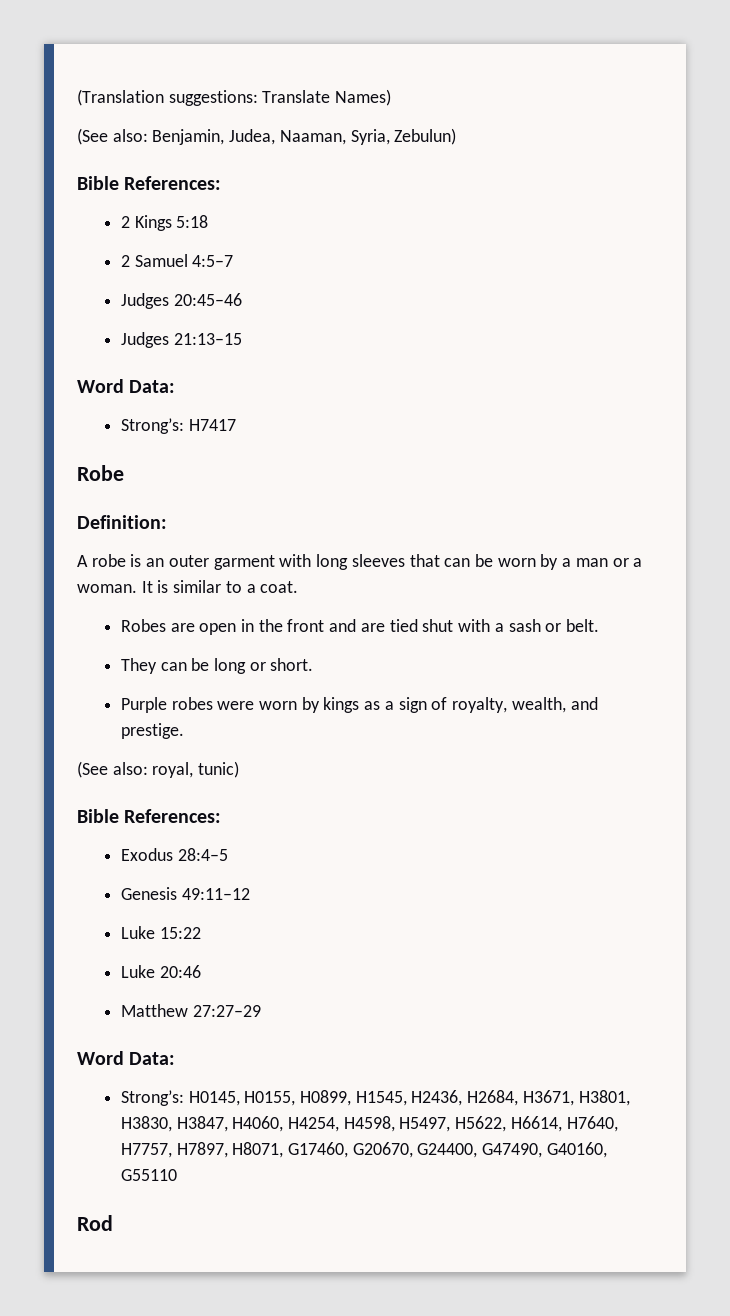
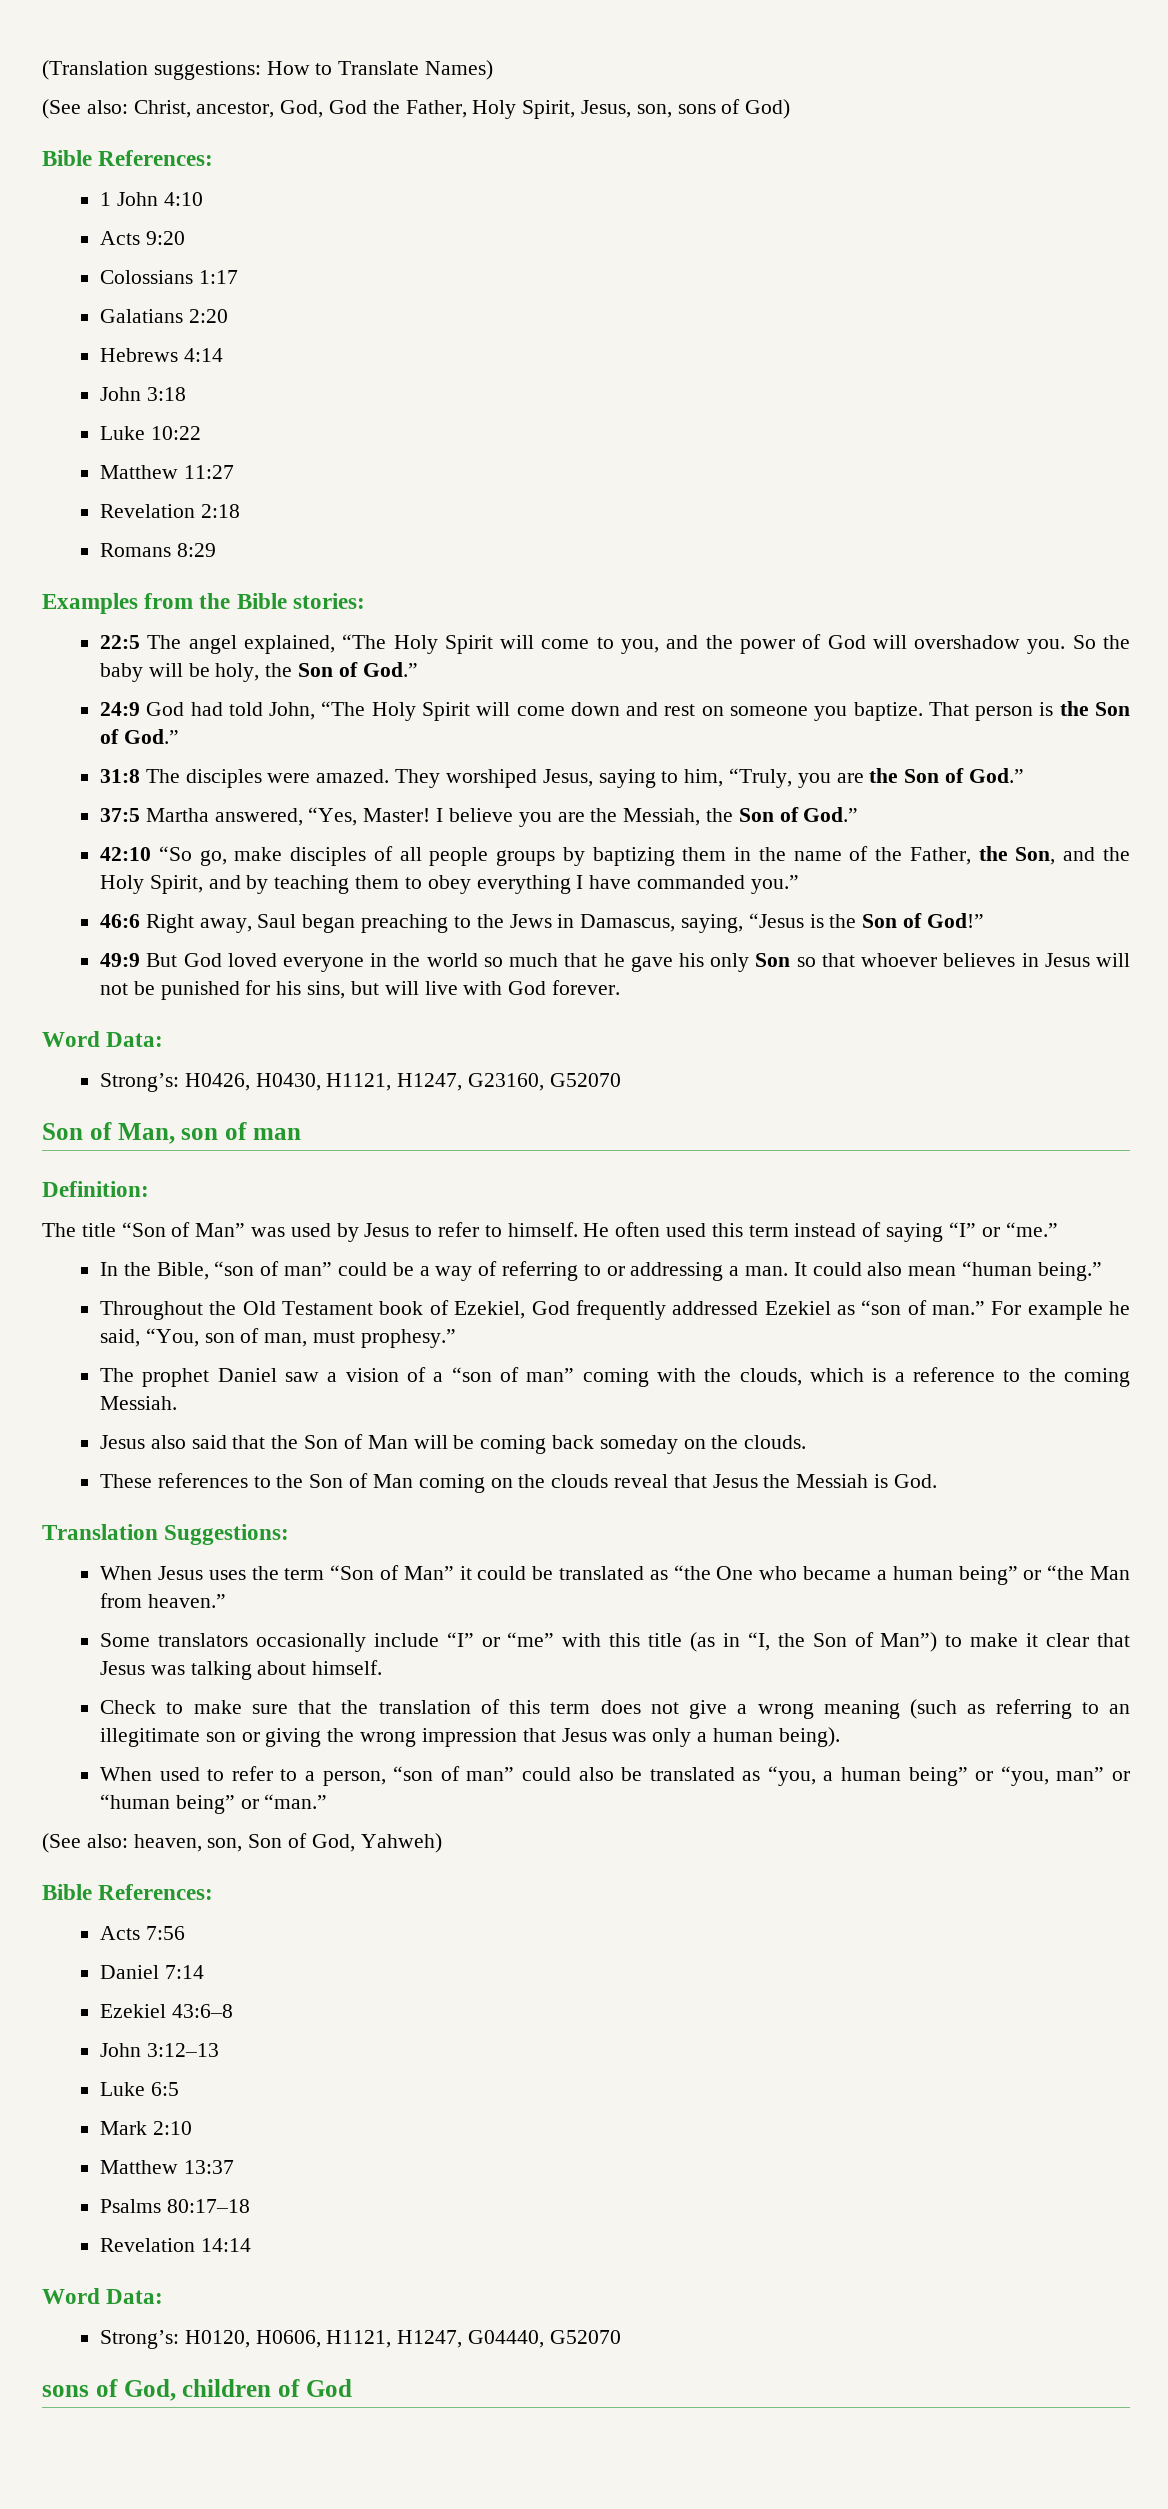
(258, 98) none -> [266,61,333,75] How to
[152,128,457,145] [77,176,222,190] [120,215,209,231] [120,254,234,267] [120,293,242,309] [120,332,242,348] [77,379,176,393] [120,418,236,434] [77,465,124,481] [77,515,167,529] [77,554,643,570] [77,580,299,593] [120,619,599,635] [120,658,314,674] [120,697,598,713] [120,723,184,739] [77,761,240,778] [77,809,222,823] [120,848,228,861] [120,887,250,900] [120,926,201,939] [120,965,201,978] [120,1004,261,1017] [77,1051,176,1065] [120,1090,630,1106] [120,1116,618,1132] [120,1142,607,1158] [120,1169,177,1181] [77,1215,113,1231] Benjamin, Judea, Naaman, Syria, Zebulun) // Bible References: // 2 Kings 5:18 // 2 Samuel 4:5–7 // Judges 20:45–46 // Judges 21:13–15 // Word Data: // Strong’s: H7417 // Robe // Definition: // A robe is an outer garment with long sleeves that can be worn by a man or a woman. It is similar to a coat. // Robes are open in the front and are tied shut with a sash or belt. // They can be long or short. // Purple robes were worn by kings as a sign of royalty, wealth, and prestige. // (See also: royal, tunic) // Bible References: // Exodus 28:4–5 // Genesis 49:11–12 // Luke 15:22 // Luke 20:46 // Matthew 27:27–29 // Word Data: // Strong’s: H0145, H0155, H0899, H1545, H2436, H2684, H3671, H3801, H3830, H3847, H4060, H4254, H4598, H5497, H5622, H6614, H7640, H7757, H7897, H8071, G17460, G20670, G24400, G47490, G40160, G55110 // Rod -> [133,99,791,119] [42,150,214,166] [100,192,203,206] [100,231,185,245] [100,270,238,284] [100,309,228,323] [100,348,223,362] [100,387,186,401] [100,426,201,440] [100,465,234,479] [100,504,240,518] [100,543,216,557] [42,593,365,614] [100,634,1130,654] [100,662,418,682] [100,701,1130,721] [100,729,179,744] [100,768,1024,788] [100,807,859,827] [100,846,1130,866] [100,875,799,894] [100,913,984,933] [100,953,1130,972] [100,980,620,1000] [42,1031,164,1047] [100,1073,621,1092] [42,1122,301,1144] [42,1181,149,1197] [42,1222,1058,1242] [100,1261,1102,1281] [100,1300,1130,1320] [100,1328,456,1348] [100,1367,1131,1387] [100,1396,178,1410] [100,1434,807,1454] [100,1473,937,1493] [42,1524,290,1545] [100,1565,1130,1585] [100,1593,226,1608] [100,1632,1131,1652] [100,1660,383,1680] [100,1699,1130,1719] [100,1727,840,1747] [100,1766,1130,1786] [100,1794,328,1814] [42,1833,442,1853] [42,1884,214,1900] [100,1926,185,1940] [100,1965,204,1979] [100,2004,233,2018] [100,2043,219,2057] [100,2082,179,2096] [100,2121,192,2135] [100,2160,234,2174] [100,2199,250,2213] [100,2238,251,2252] [42,2288,164,2304] [100,2330,621,2349] [42,2379,352,2401] Christ, ancestor, God, God the Father, Holy Spirit, Jesus, son, sons of God) // Bible References: // 1 John 4:10 // Acts 9:20 // Colossians 1:17 // Galatians 2:20 // Hebrews 4:14 // John 3:18 // Luke 10:22 // Matthew 11:27 // Revelation 2:18 // Romans 8:29 // Examples from the Bible stories: // 22:5 The angel explained, “The Holy Spirit will come to you, and the power of God will overshadow you. So the baby will be holy, the Son of God.” // 24:9 God had told John, “The Holy Spirit will come down and rest on someone you baptize. That person is the Son of God.” // 31:8 The disciples were amazed. They worshiped Jesus, saying to him, “Truly, you are the Son of God.” // 37:5 Martha answered, “Yes, Master! I believe you are the Messiah, the Son of God.” // 42:10 “So go, make disciples of all people groups by baptizing them in the name of the Father, the Son, and the Holy Spirit, and by teaching them to obey everything I have commanded you.” // 46:6 Right away, Saul began preaching to the Jews in Damascus, saying, “Jesus is the Son of God!” // 49:9 But God loved everyone in the world so much that he gave his only Son so that whoever believes in Jesus will not be punished for his sins, but will live with God forever. // Word Data: // Strong’s: H0426, H0430, H1121, H1247, G23160, G52070 // Son of Man, son of man // Definition: // The title “Son of Man” was used by Jesus to refer to himself. He often used this term instead of saying “I” or “me.” // In the Bible, “son of man” could be a way of referring to or addressing a man. It could also mean “human being.” // Throughout the Old Testament book of Ezekiel, God frequently addressed Ezekiel as “son of man.” For example he said, “You, son of man, must prophesy.” // The prophet Daniel saw a vision of a “son of man” coming with the clouds, which is a reference to the coming Messiah. // Jesus also said that the Son of Man will be coming back someday on the clouds. // These references to the Son of Man coming on the clouds reveal that Jesus the Messiah is God. // Translation Suggestions: // When Jesus uses the term “Son of Man” it could be translated as “the One who became a human being” or “the Man from heaven.” // Some translators occasionally include “I” or “me” with this title (as in “I, the Son of Man”) to make it clear that Jesus was talking about himself. // Check to make sure that the translation of this term does not give a wrong meaning (such as referring to an illegitimate son or giving the wrong impression that Jesus was only a human being). // When used to refer to a person, “son of man” could also be translated as “you, a human being” or “you, man” or “human being” or “man.” // (See also: heaven, son, Son of God, Yahweh) // Bible References: // Acts 7:56 // Daniel 7:14 // Ezekiel 43:6–8 // John 3:12–13 // Luke 6:5 // Mark 2:10 // Matthew 13:37 // Psalms 80:17–18 // Revelation 14:14 // Word Data: // Strong’s: H0120, H0606, H1121, H1247, G04440, G52070 // sons of God, children of God

